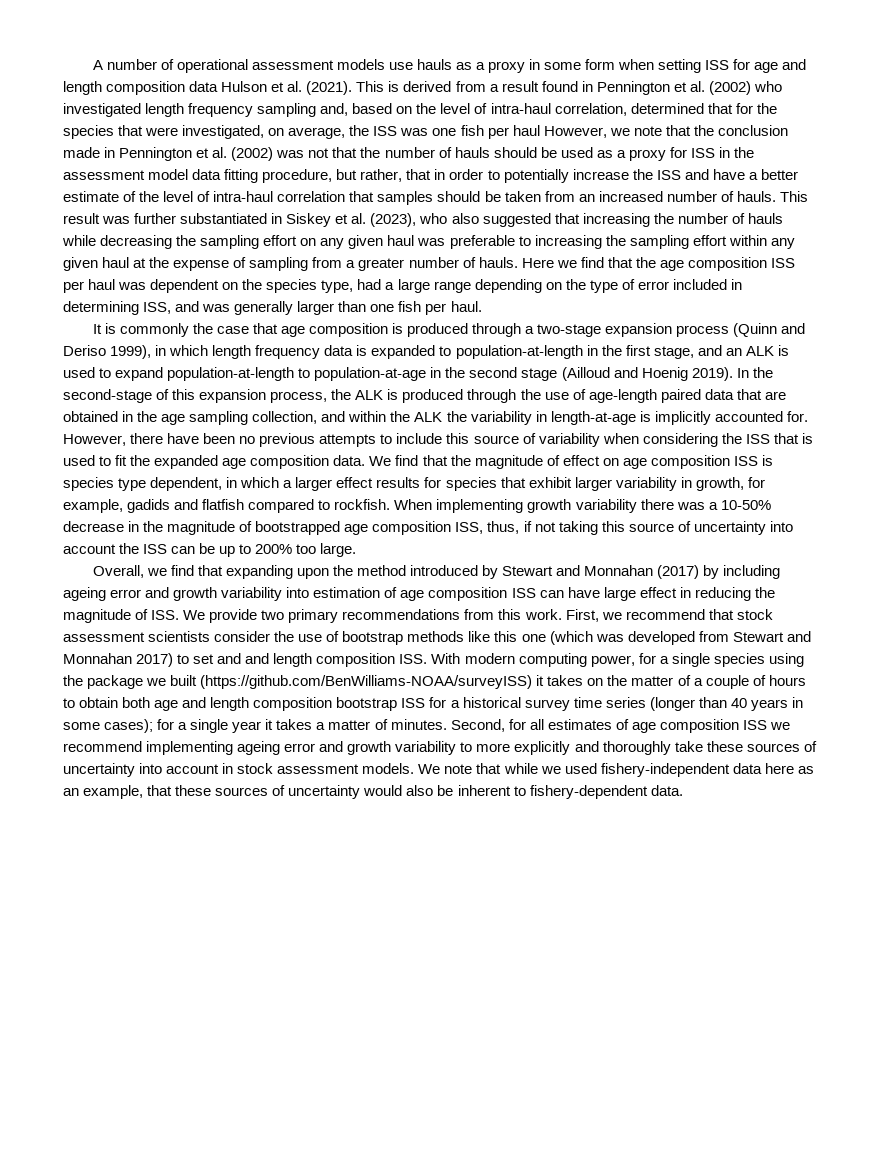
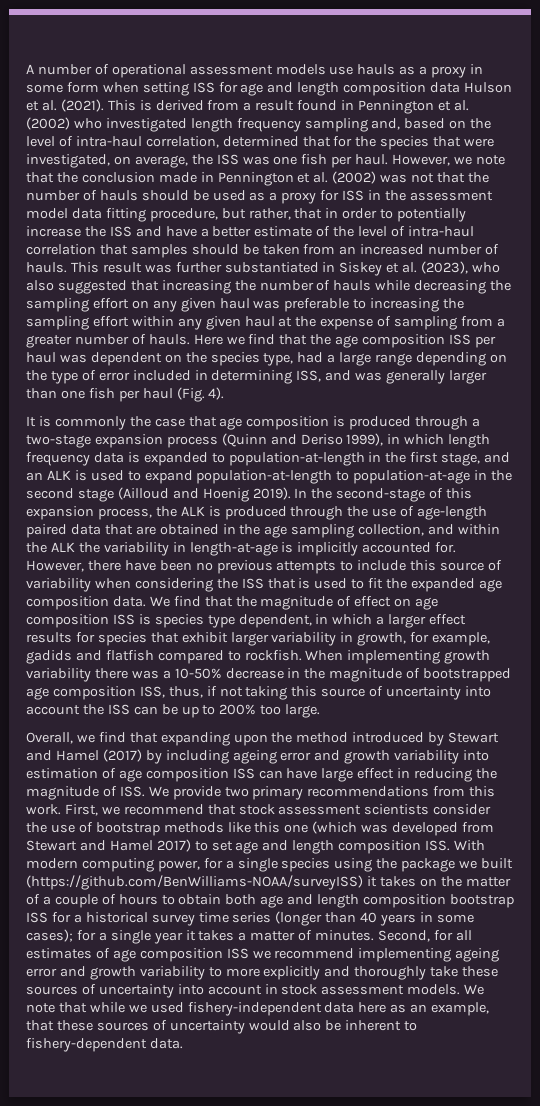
[512,125,540,136] haul -> [355,154,389,165] haul.
[450,301,482,312] haul. -> [142,387,225,402] haul (Fig. 4).
[584,565,654,576] Monnahan -> [55,750,99,761] Hamel
[63,653,132,664] Monnahan -> [109,840,153,851] Hamel
[217,653,242,664] and -> [235,841,259,854] age

